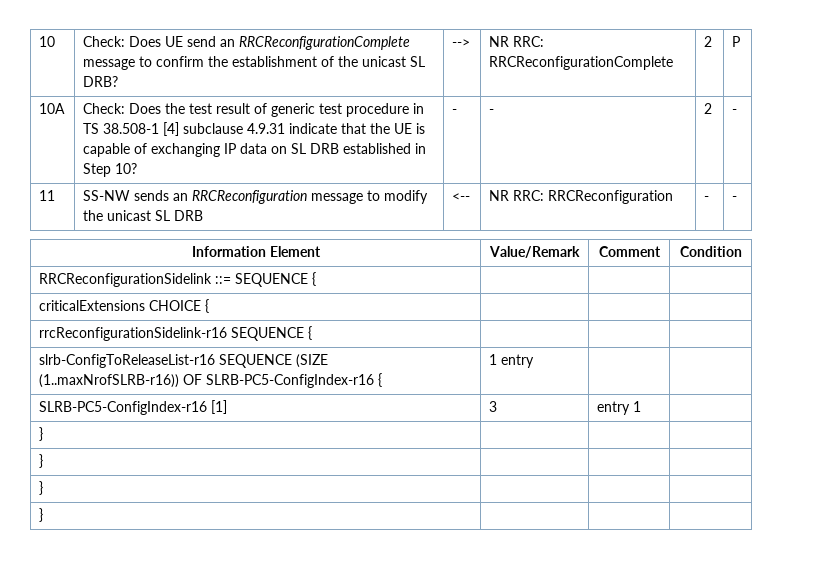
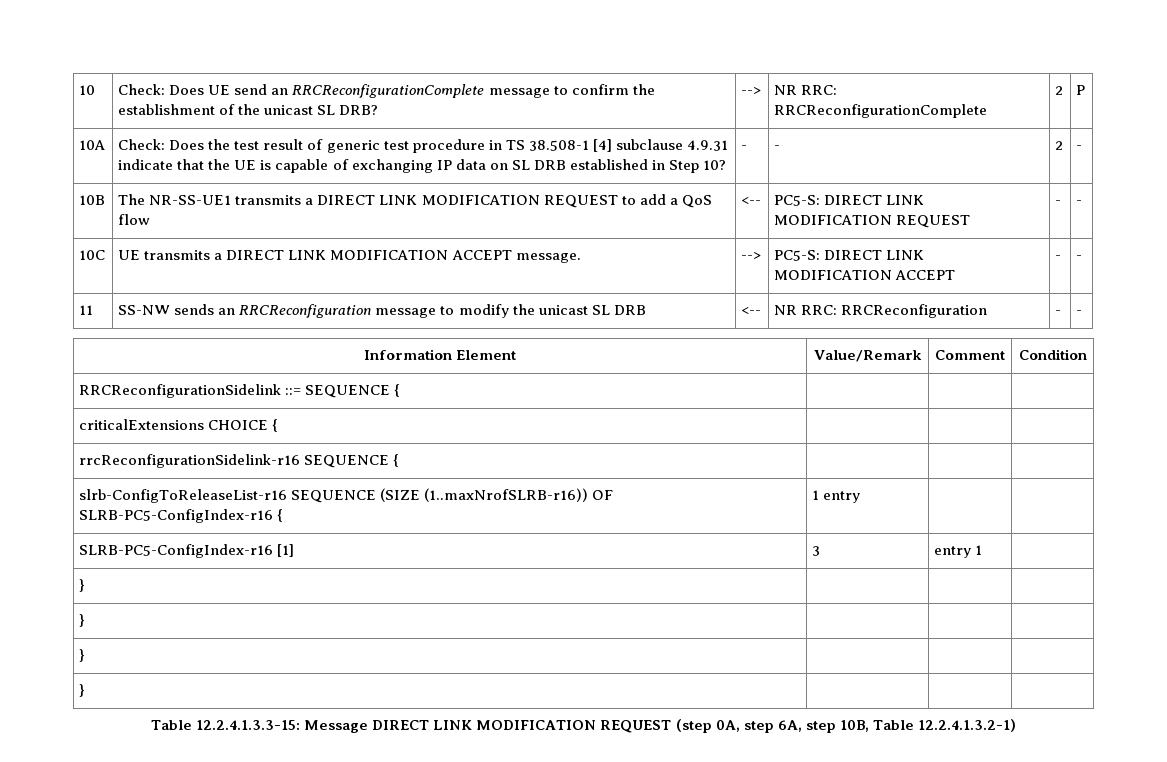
(738, 111) none -> [79,195,106,205] [118,194,712,208] [118,214,151,225] [741,197,762,205] [774,195,925,206] [774,215,971,228] [1055,200,1062,205] [1076,200,1083,205] [79,250,106,260] [118,250,581,263] [741,252,762,260] [774,250,925,261] [774,270,956,280] [1055,255,1062,260] [1076,255,1083,260] // 10B | The NR-SS-UE1 transmits a DIRECT LINK MODIFICATION REQUEST to add a QoS flow | <-- | PC5-S: DIRECT LINK MODIFICATION REQUEST | - | - // 10C | UE transmits a DIRECT LINK MODIFICATION ACCEPT message. | --> | PC5-S: DIRECT LINK MODIFICATION ACCEPT | - | -
(44, 515) none -> [151,719,1016,733] // Table 12.2.4.1.3.3-15: Message DIRECT LINK MODIFICATION REQUEST (step 0A, step 6A, step 10B, Table 12.2.4.1.3.2-1)

